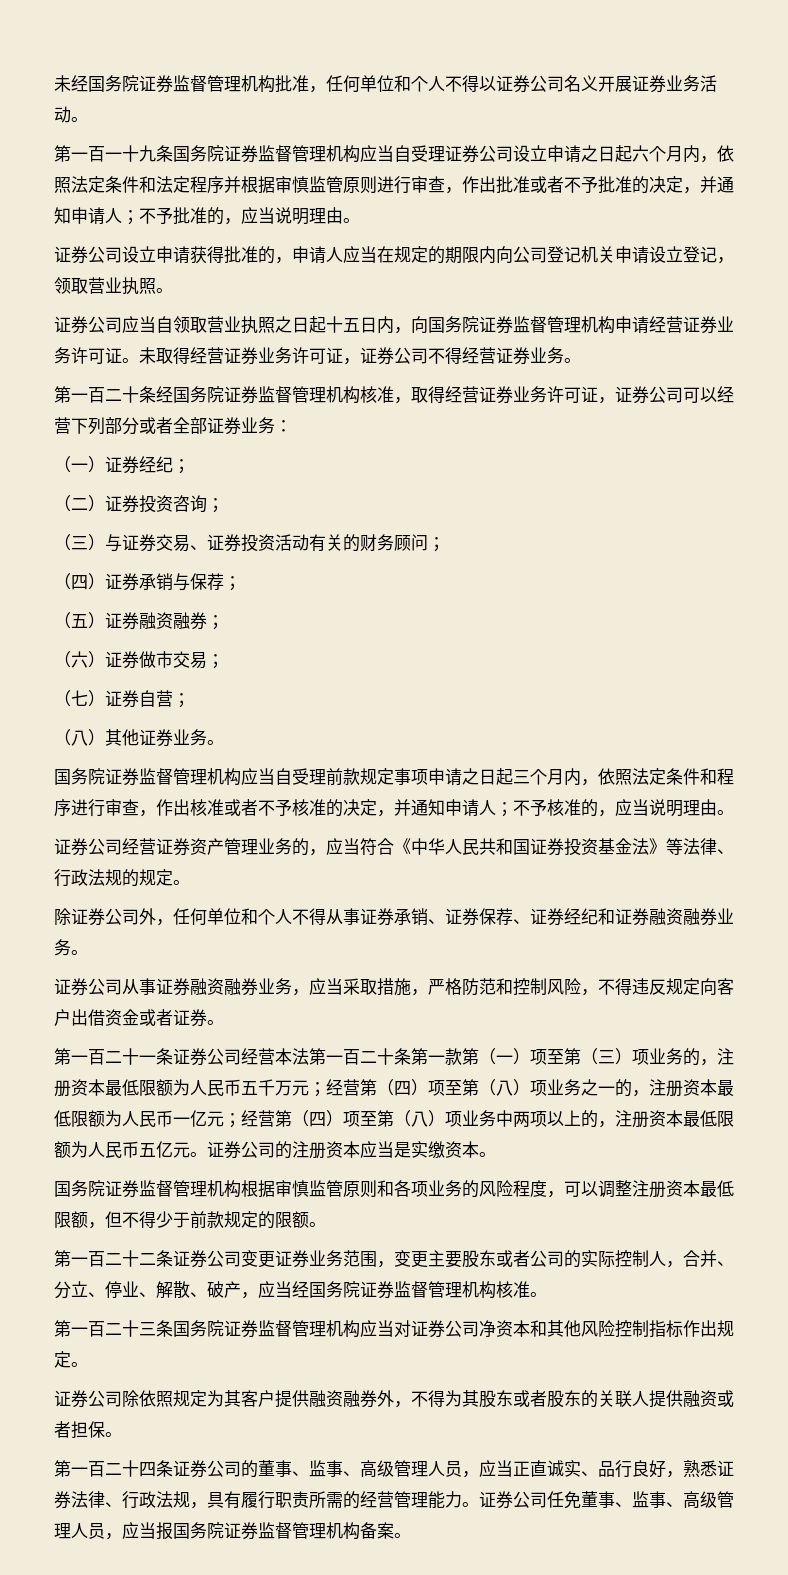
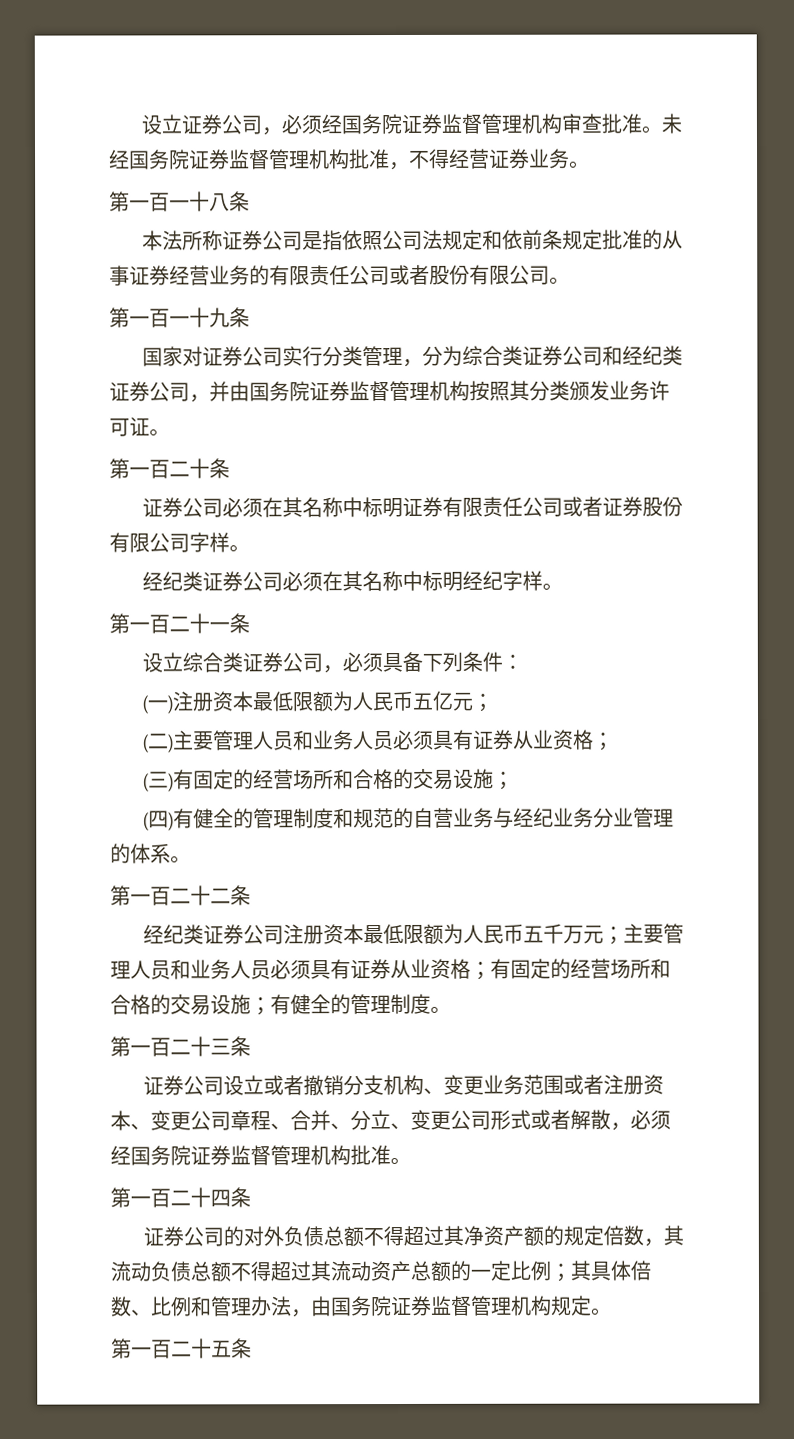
(54, 83) none -> [141,113,663,136] 设立证券公司，必须经国务院证券监督管理机构审查批准。
[326,75,717,93] [54,106,88,123] [54,145,734,163] [54,176,734,194] [54,207,360,225] [54,246,734,264] [54,277,173,295] [54,316,734,334] [54,347,428,365] 任何单位和个人不得以证券公司名义开展证券业务活动。 // 第一百一十九条国务院证券监督管理机构应当自受理证券公司设立申请之日起六个月内，依照法定条件和法定程序并根据审慎监管原则进行审查，作出批准或者不予批准的决定，并通知申请人；不予批准的，应当说明理由。 // 证券公司设立申请获得批准的，申请人应当在规定的期限内向公司登记机关申请设立登记，领取营业执照。 // 证券公司应当自领取营业执照之日起十五日内，向国务院证券监督管理机构申请经营证券业务许可证。未取得经营证券业务许可证，证券公司 -> (410, 166) none
[105,386,734,404] [54,417,292,435] [54,456,190,474] [54,495,224,513] [54,534,445,552] [54,573,241,591] [54,612,224,630] [54,651,224,669] [54,690,190,708] [54,729,224,747] [54,768,734,786] [54,799,734,817] [54,838,734,856] [54,869,190,887] [54,908,734,926] [54,939,88,956] [54,978,734,996] [54,1009,224,1027] [54,1048,717,1066] 二十条经国务院证券监督管理机构核准，取得经营证券业务许可证，证券公司可以经营下列部分或者全部证券业务： // （一）证券经纪； // （二）证券投资咨询； // （三）与证券交易、证券投资活动有关的财务顾问； // （四）证券承销与保荐； // （五）证券融资融券； // （六）证券做市交易； // （七）证券自营； // （八）其他证券业务。 // 国务院证券监督管理机构应当自受理前款规定事项申请之日起三个月内，依照法定条件和程序进行审查，作出核准或者不予核准的决定，并通知申请人；不予核准的，应当说明理由。 // 证券公司经营证券资产管理业务的，应当符合《中华人民共和国证券投资基金法》等法律、行政法规的规定。 // 除证券公司外，任何单位和个人不得从事证券承销、证券保荐、证券经纪和证券融资融券业务。 // 证券公司从事证券融资融券业务，应当采取措施，严格防范和控制风险，不得违反规定向客户出借资金或者证券。 // 第一百二十一条证券公司经营本法第一百二十条第一款第（一）项至第（三）项业务的， -> [169,191,250,212] [142,229,684,251] [109,264,570,286] [109,307,250,328] [142,345,684,367] [109,380,670,403] [109,416,170,437] [109,458,230,479] [142,496,684,518] [109,532,250,553] [142,570,564,592] [109,613,250,634] [142,651,524,674] [142,690,494,715] [143,729,615,754] [143,768,515,793] [143,807,675,832] [110,843,191,864] [110,885,251,906] [143,924,285,945] 一十八条 // 本法所称证券公司是指依照公司法规定和依前条规定批准的从事证券经营业务的有限责任公司或者股份有限公司。 // 第一百一十九条 // 国家对证券公司实行分类管理，分为综合类证券公司和经纪类证券公司，并由国务院证券监督管理机构按照其分类颁发业务许可证。 // 第一百二十条 // 证券公司必须在其名称中标明证券有限责任公司或者证券股份有限公司字样。 // 经纪类证券公司必须在其名称中标明经纪字样。 // 第一百二十一条 // 设立综合类证券公司，必须具备下列条件： // (一)注册资本最低限额为人民币五亿元； // (二)主要管理人员和业务人员必须具有证券从业资格； // (三)有固定的经营场所和合格的交易设施； // (四)有健全的管理制度和规范的自营业务与经纪业务分业管理的体系。 // 第一百二十二条 // 经纪类证券公司
[326,1079,734,1097] [54,1110,734,1128] [54,1141,496,1159] [54,1180,734,1198] [54,1211,326,1229] [54,1250,734,1268] [54,1281,513,1299] 经营第（四）项至第（八）项业务之一的，注册资本最低限额为人民币一亿元；经营第（四）项至第（八）项业务中两项以上的，注册资本最低限额为人民币五亿元。证券公司的注册资本应当是实缴资本。 // 国务院证券监督管理机构根据审慎监管原则和各项业务的风险程度，可以调整注册资本最低限额，但不得少于前款规定的限额。 // 第一百二十二条证券公司变更证券业务范围，变更主要股东或者公司的实际控制人，合并、分立、停业、解散、破产，应当经国务院证券监督管理机构核 -> [623,923,685,944] [110,958,671,980] [110,993,451,1016] [110,1036,251,1057] [143,1074,665,1097] [110,1109,671,1131] [110,1145,371,1166] 主要管理人员和业务人员必须具有证券从业资格；有固定的经营场所和合格的交易设施；有健全的管理制度。 // 第一百二十三条 // 证券公司设立或者撤销分支机构、变更业务范围或者注册资本、变更公司章程、合并、分立、变更公司形式或者解散，必须经国务院证券监督管理机构批
[139,1320,734,1338] [54,1351,88,1368] [54,1390,734,1408] [54,1421,122,1438] [54,1460,734,1478] [54,1491,734,1509] [54,1522,411,1540] 三条国务院证券监督管理机构应当对证券公司净资本和其他风险控制指标作出规定。 // 证券公司除依照规定为其客户提供融资融券外，不得为其股东或者股东的关联人提供融资或者担保。 // 第一百二十四条证券公司的董事、监事、高级管理人员，应当正直诚实、品行良好，熟悉证券法律、行政法规，具有履行职责所需的经营管理能力。证券公司任免董事、监事、高级管理人员，应当报国务院证券监督管理机构备案。 -> [210,1187,251,1208] [143,1225,685,1247] [110,1260,651,1282] [111,1295,612,1318] [111,1338,252,1359] 四条 // 证券公司的对外负债总额不得超过其净资产额的规定倍数，其流动负债总额不得超过其流动资产总额的一定比例；其具体倍数、比例和管理办法，由国务院证券监督管理机构规定。 // 第一百二十五条

